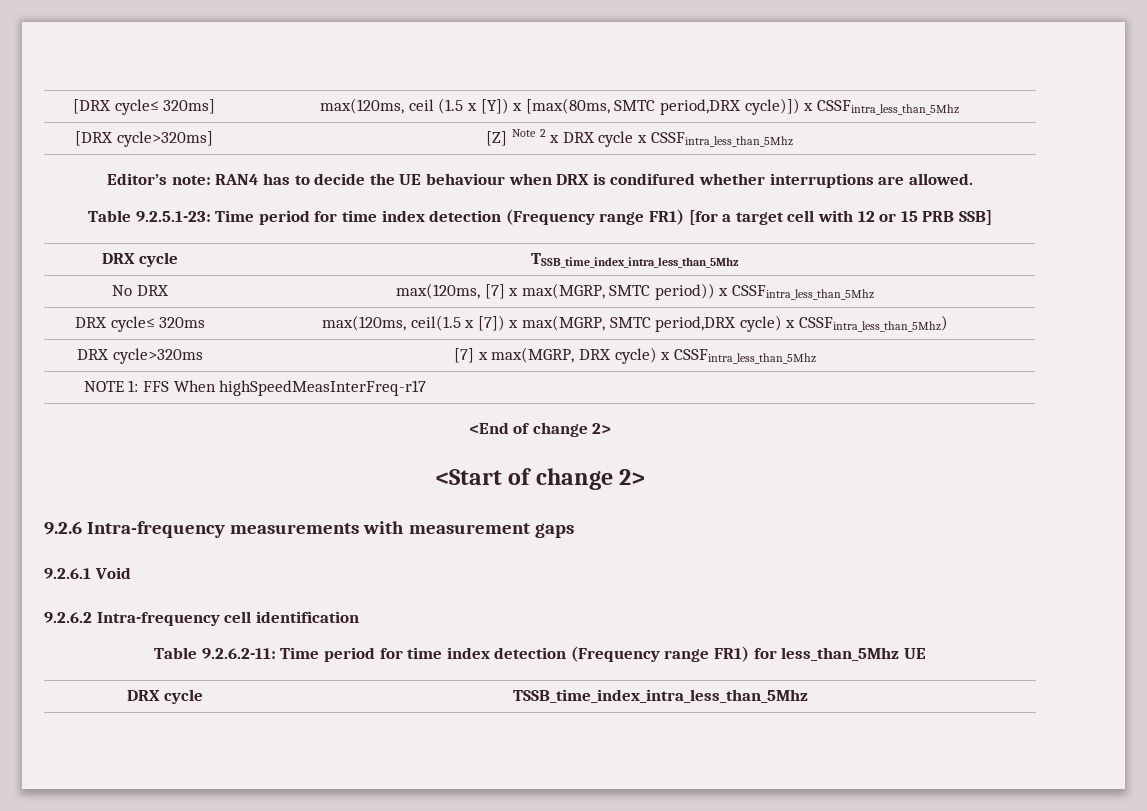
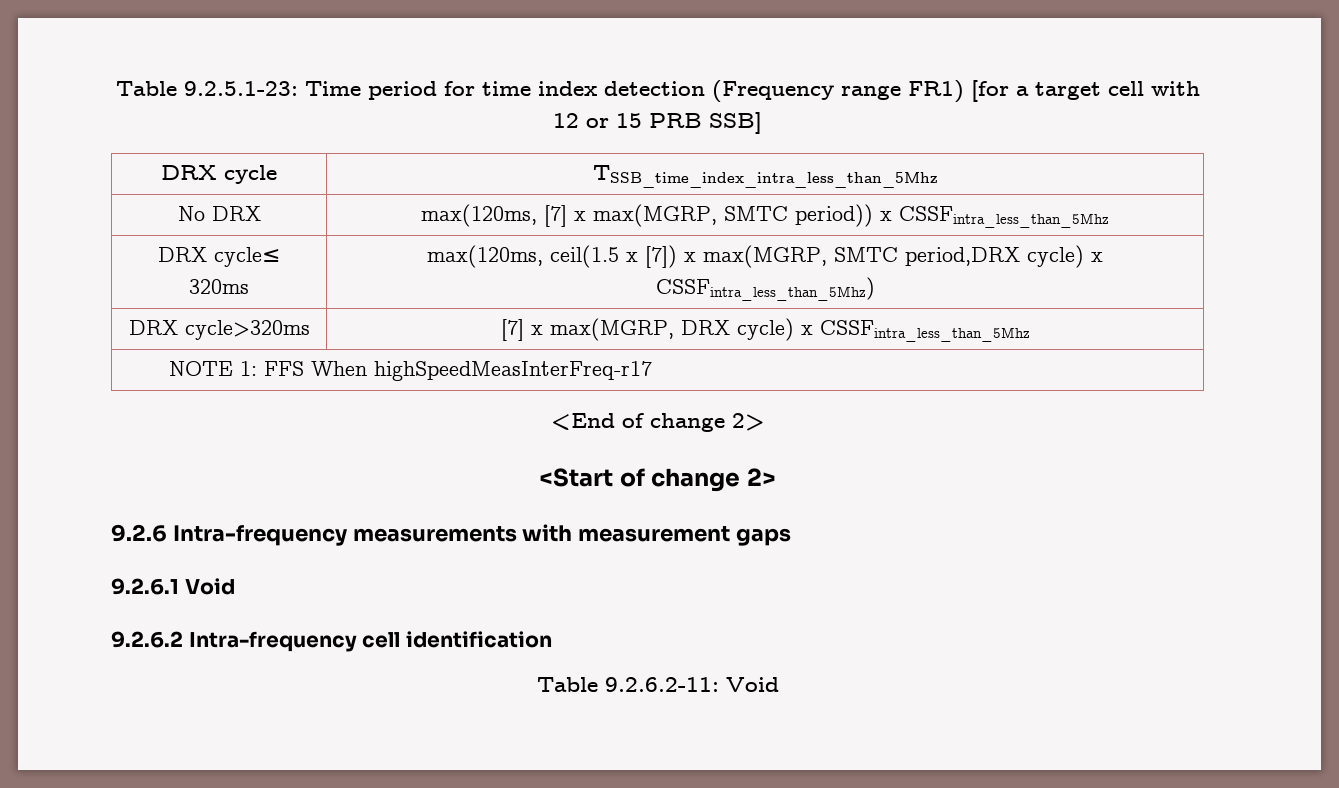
[72,99,216,115] [320,98,959,115] [75,131,213,147] [486,129,793,147] [107,173,973,188] [DRX cycle≤ 320ms] | max(120ms, ceil (1.5 x [Y]) x [max(80ms, SMTC period,DRX cycle)]) x CSSFintra_less_than_5Mhz // [DRX cycle>320ms] | [Z] Note 2 x DRX cycle x CSSFintra_less_than_5Mhz // Editor’s note: RAN4 has to decide the UE behaviour when DRX is condifured whether interruptions are allowed. // -> (115, 88) none
[280,646,926,662] [127,689,203,704] [513,689,808,703] Time period for time index detection (Frequency range FR1) for less_than_5Mhz UE // DRX cycle | TSSB_time_index_intra_less_than_5Mhz -> [725,677,779,692] Void

